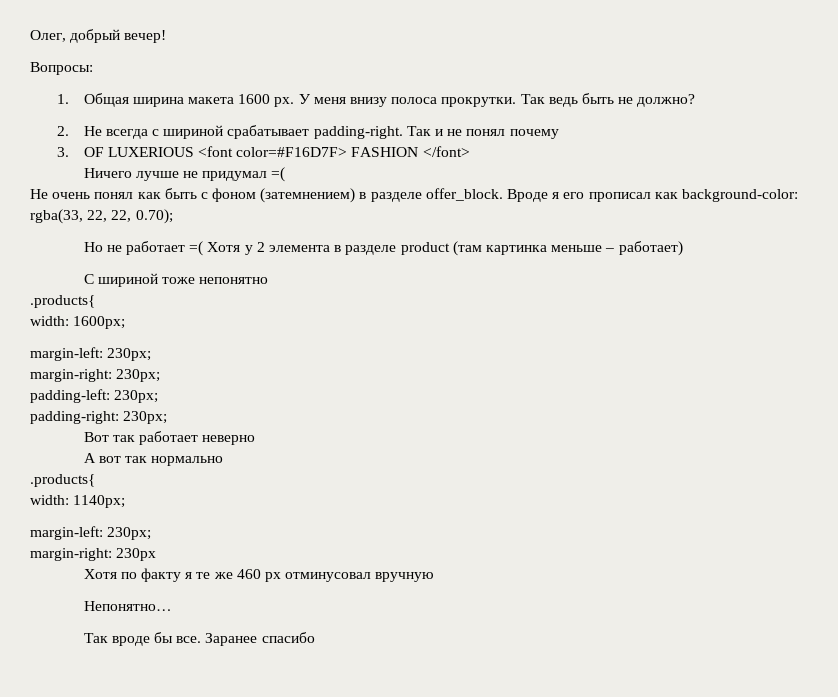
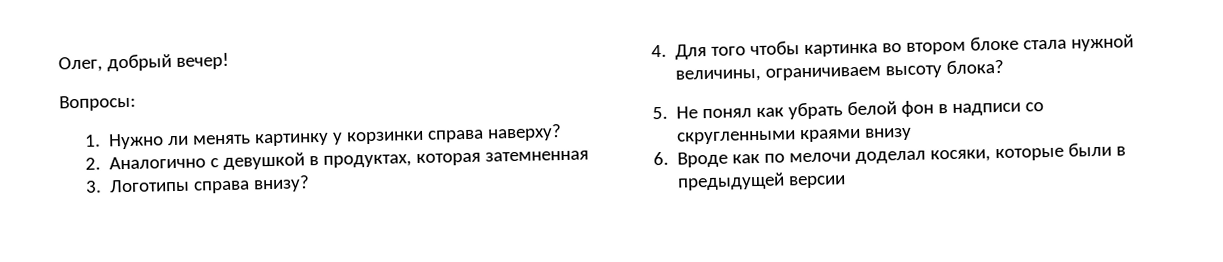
[83,93,696,107] [56,125,559,139] [56,146,470,157] [83,167,286,182] [30,188,798,203] [30,209,173,224] [83,241,683,256] [83,273,269,287] [30,295,95,308] [30,316,126,329] [30,347,152,361] [30,369,161,382] [30,389,159,403] [30,411,168,424] [83,431,256,445] [83,453,224,466] [30,474,95,487] [30,495,126,508] [30,526,152,540] [30,548,157,561] [83,568,435,582] [83,601,172,611] [83,632,315,646] Общая ширина макета 1600 px. У меня внизу полоса прокрутки. Так ведь быть не должно? // 2. Не всегда с шириной срабатывает padding-right. Так и не понял почему // 3. OF LUXERIOUS <font color=#F16D7F> FASHION </font> // Ничего лучше не придумал =( // Не очень понял как быть с фоном (затемнением) в разделе offer_block. Вроде я его прописал как background-color: rgba(33, 22, 22, 0.70); // Но не работает =( Хотя у 2 элемента в разделе product (там картинка меньше – работает) // С шириной тоже непонятно // .products{ // width: 1600px; // margin-left: 230px; // margin-right: 230px; // padding-left: 230px; // padding-right: 230px; // Вот так работает неверно // А вот так нормально // .products{ // width: 1140px; // margin-left: 230px; // margin-right: 230px // Хотя по факту я те же 460 px отминусовал вручную // Непонятно… // Так вроде бы все. Заранее спасибо -> [108,124,563,150] [84,150,590,170] [84,175,311,194] [650,34,1135,60] [675,59,1005,83] [651,100,1045,120] [677,127,913,145] [652,142,1127,168] [677,172,847,191] Нужно ли менять картинку у корзинки справа наверху? // 2. Аналогично с девушкой в продуктах, которая затемненная // 3. Логотипы справа внизу? // 4. Для того чтобы картинка во втором блоке стала нужной величины, ограничиваем высоту блока? // 5. Не понял как убрать белой фон в надписи со скругленными краями внизу // 6. Вроде как по мелочи доделал косяки, которые были в предыдущей версии

